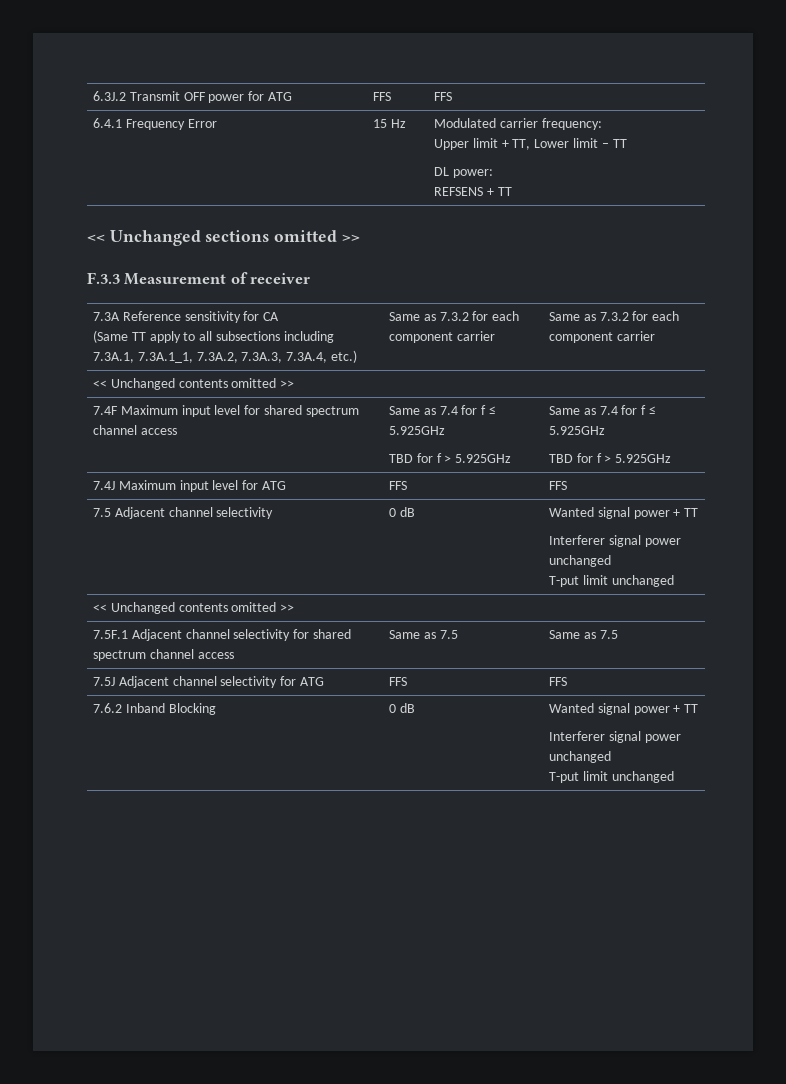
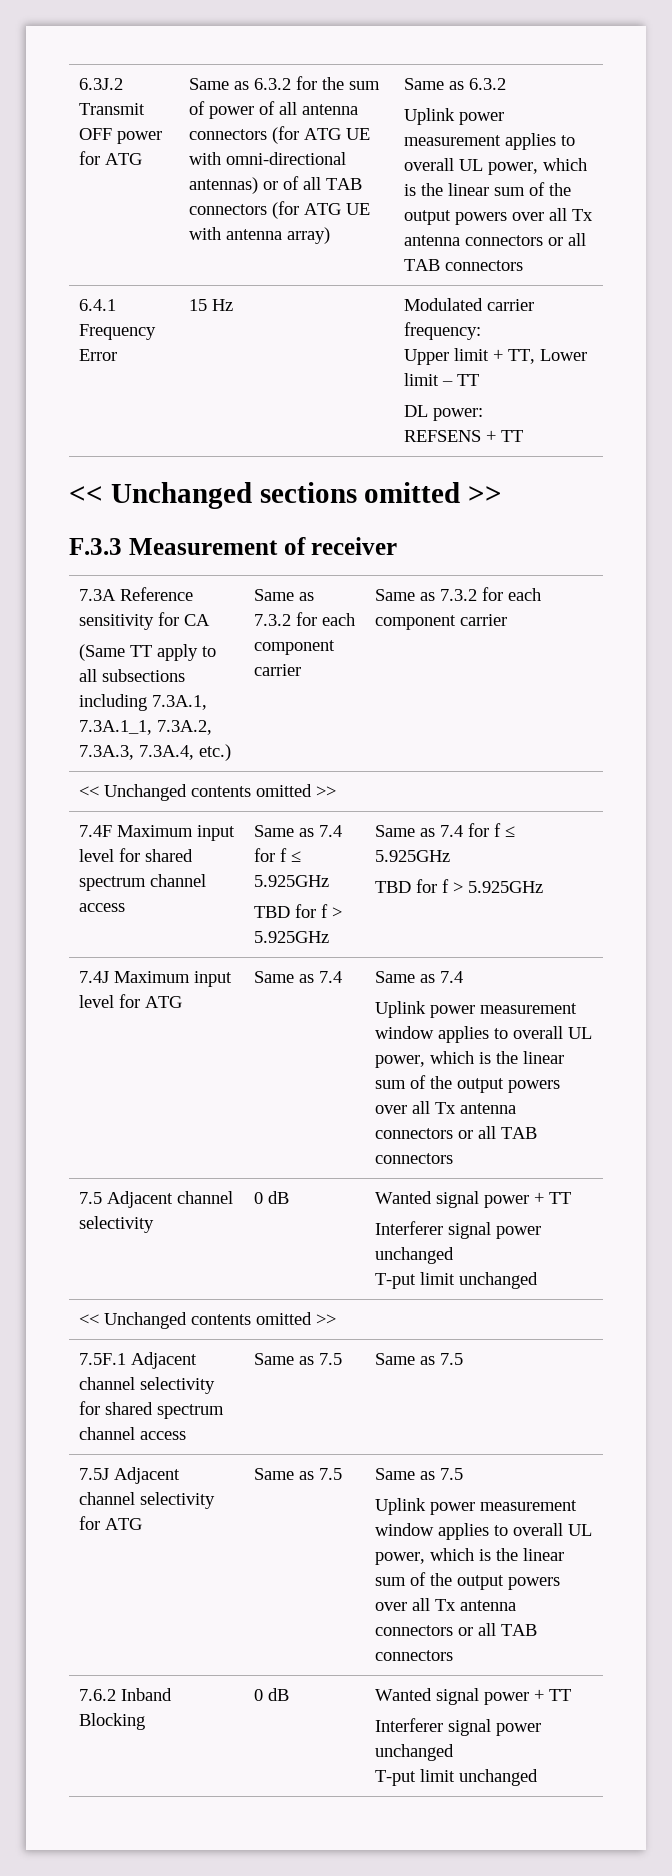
[373,92,392,101] [434,92,453,101] FFS | FFS -> [189,76,381,90] [189,101,359,119] [189,126,371,144] [189,152,347,165] [189,176,363,194] [189,201,371,219] [189,227,331,244] [404,78,507,90] [404,108,505,125] [404,133,576,150] [404,158,588,175] [404,182,572,196] [404,208,594,225] [404,233,587,246] [404,259,524,271] Same as 6.3.2 for the sum of power of all antenna connectors (for ATG UE with omni-directional antennas) or of all TAB connectors (for ATG UE with antenna array) | Same as 6.3.2 // Uplink power measurement applies to overall UL power, which is the linear sum of the output powers over all Tx antenna connectors or all TAB connectors
[389,481,408,490] [549,481,568,490] FFS | FFS -> [254,971,343,983] [375,971,464,983] [375,1001,578,1018] [375,1026,593,1043] [375,1051,565,1068] [375,1075,561,1093] [375,1101,517,1114] [375,1126,538,1139] [375,1153,454,1164] Same as 7.4 | Same as 7.4 // Uplink power measurement window applies to overall UL power, which is the linear sum of the output powers over all Tx antenna connectors or all TAB connectors
[389,677,408,686] [549,677,568,686] FFS | FFS -> [254,1468,343,1480] [375,1468,464,1480] [375,1498,578,1515] [375,1523,593,1540] [375,1548,565,1565] [375,1572,561,1590] [375,1598,517,1611] [375,1623,538,1636] [375,1650,454,1661] Same as 7.5 | Same as 7.5 // Uplink power measurement window applies to overall UL power, which is the linear sum of the output powers over all Tx antenna connectors or all TAB connectors

